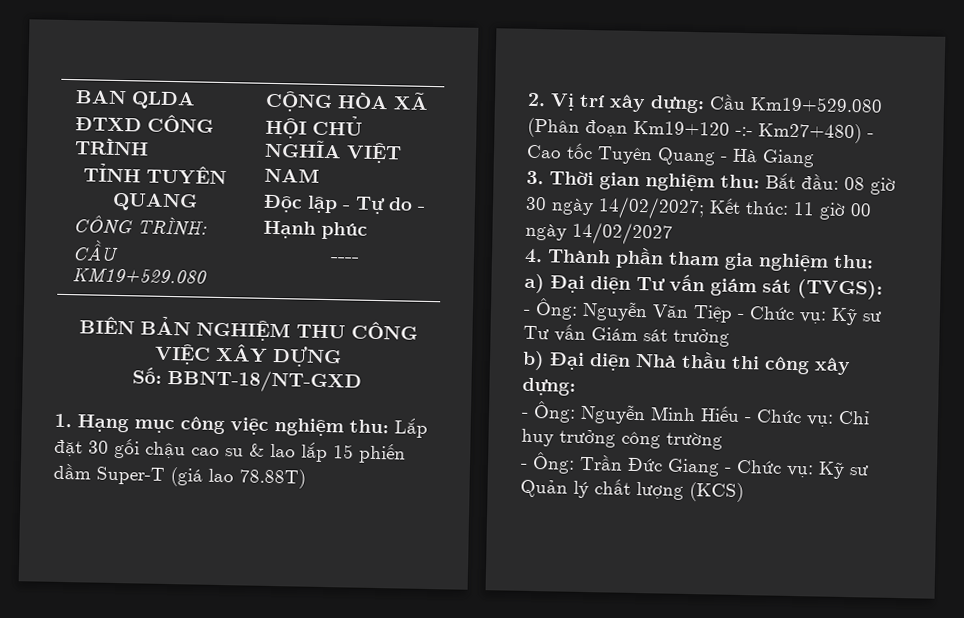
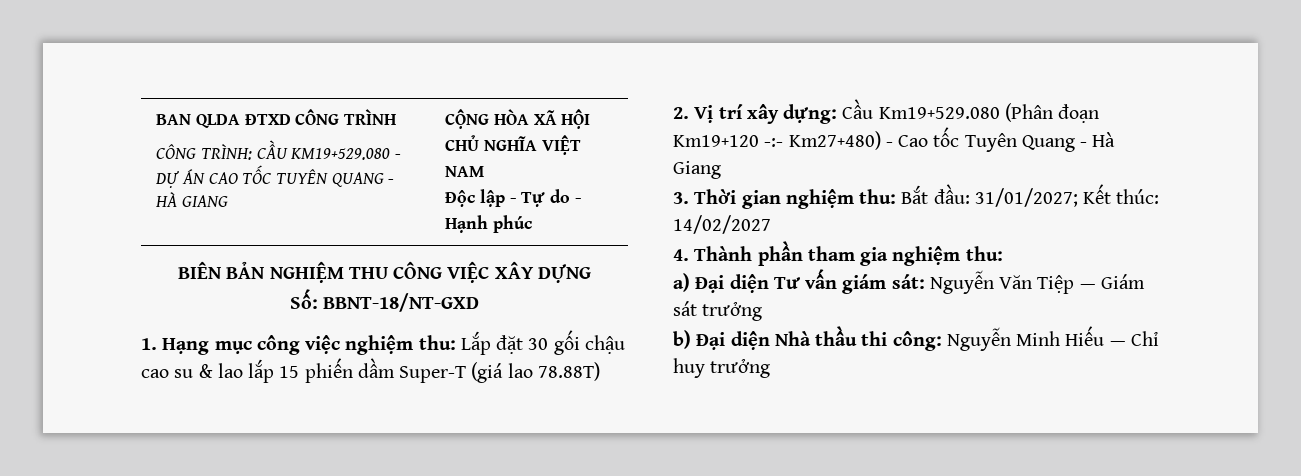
[83,163,227,186] [111,192,198,212] // TỈNH TUYÊN QUANG -> (396, 117) none
(207, 276) none -> [394,154,401,159] [155,165,395,188] [155,192,228,207] - DỰ ÁN CAO TỐC TUYÊN QUANG - HÀ GIANG
[329,257,359,262] // ---- -> (532, 224) none
[844,176,896,195] [525,196,872,221] [525,223,567,241] 08 giờ 30 ngày 14/02/2027; Kết thúc: 11 giờ 00 ngày -> [974,184,1160,207] 31/01/2027; Kết thúc:
[762,279,883,300] [523,297,882,326] [523,323,586,342] sát (TVGS): // - Ông: Nguyễn Văn Tiệp - Chức vụ: Kỹ sư Tư vấn -> [891,270,1096,294] sát: Nguyễn Văn Tiệp —
[764,356,851,376] [522,377,576,396] [521,400,870,427] [521,428,723,450] [520,451,869,479] [520,478,744,503] công xây dựng: // - Ông: Nguyễn Minh Hiếu - Chức vụ: Chỉ huy trưởng công trường // - Ông: Trần Đức Giang - Chức vụ: Kỹ sư Quản lý chất lượng (KCS) -> [892,326,1159,351] [673,358,771,378] công: Nguyễn Minh Hiếu — Chỉ huy trưởng

